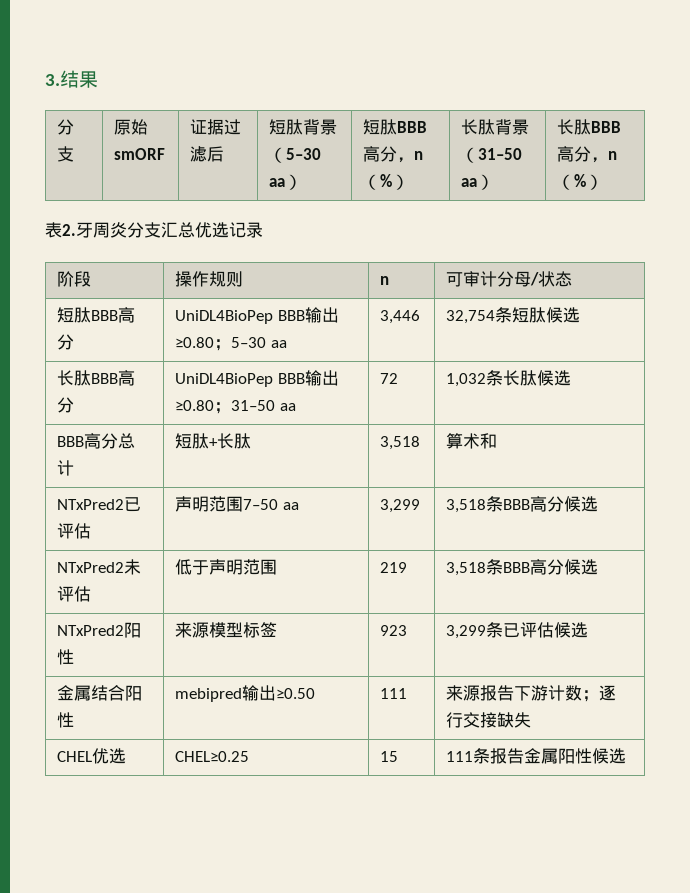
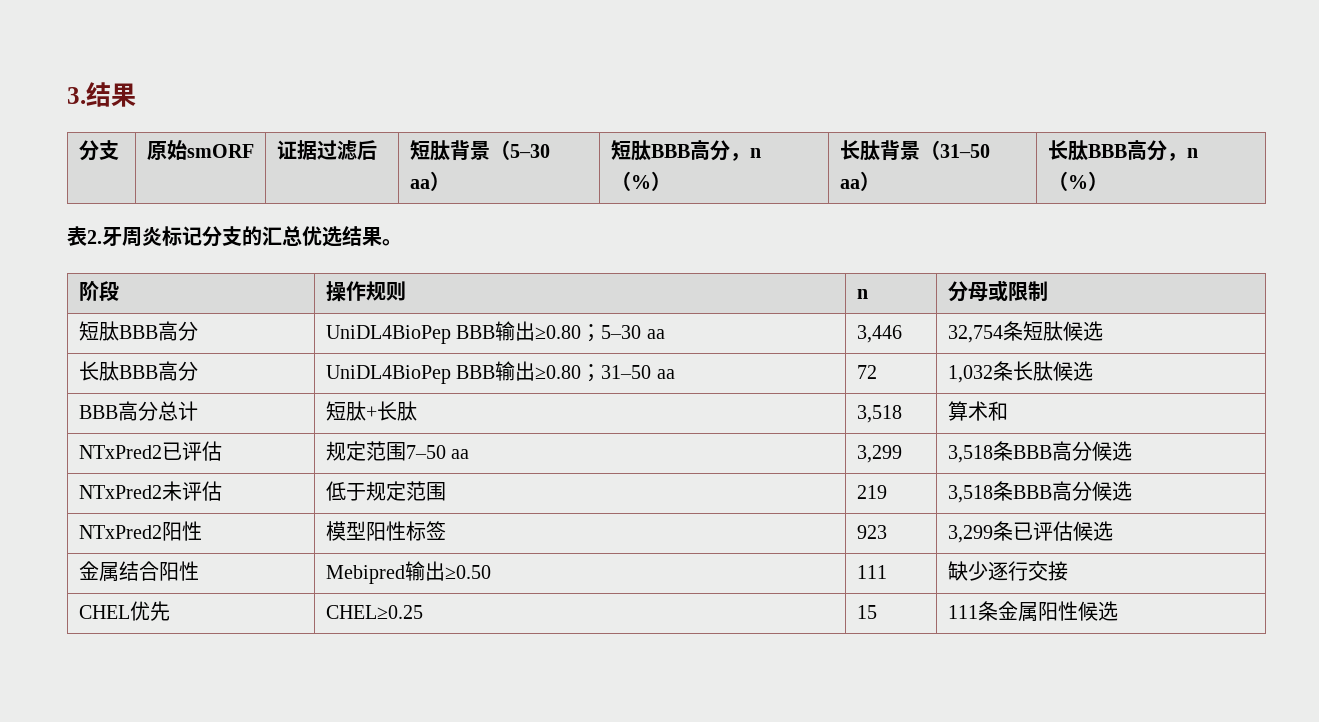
[127,222,161,238] 分支 -> [162,226,262,247] 标记分支的
[229,222,263,238] 记录 -> [342,226,402,246] 结果。
[446,271,573,287] 可审计分母/状态 -> [947,280,1048,302] 分母或限制
[175,496,210,512] 声明 -> [325,441,366,461] 规定
[209,559,244,575] 声明 -> [365,481,406,501] 规定
[175,622,244,638] 来源模型 -> [325,521,406,541] 模型阳性
[175,688,243,702] mebipred -> [325,565,405,584] Mebipred
[446,685,600,702] 来源报告下游计数； -> [947,561,988,581] 缺少
[497,712,532,728] 缺失 -> (1068, 571) none
[109,748,127,764] 选 -> [149,601,170,621] 先
[490,748,525,764] 报告 -> (998, 611) none

